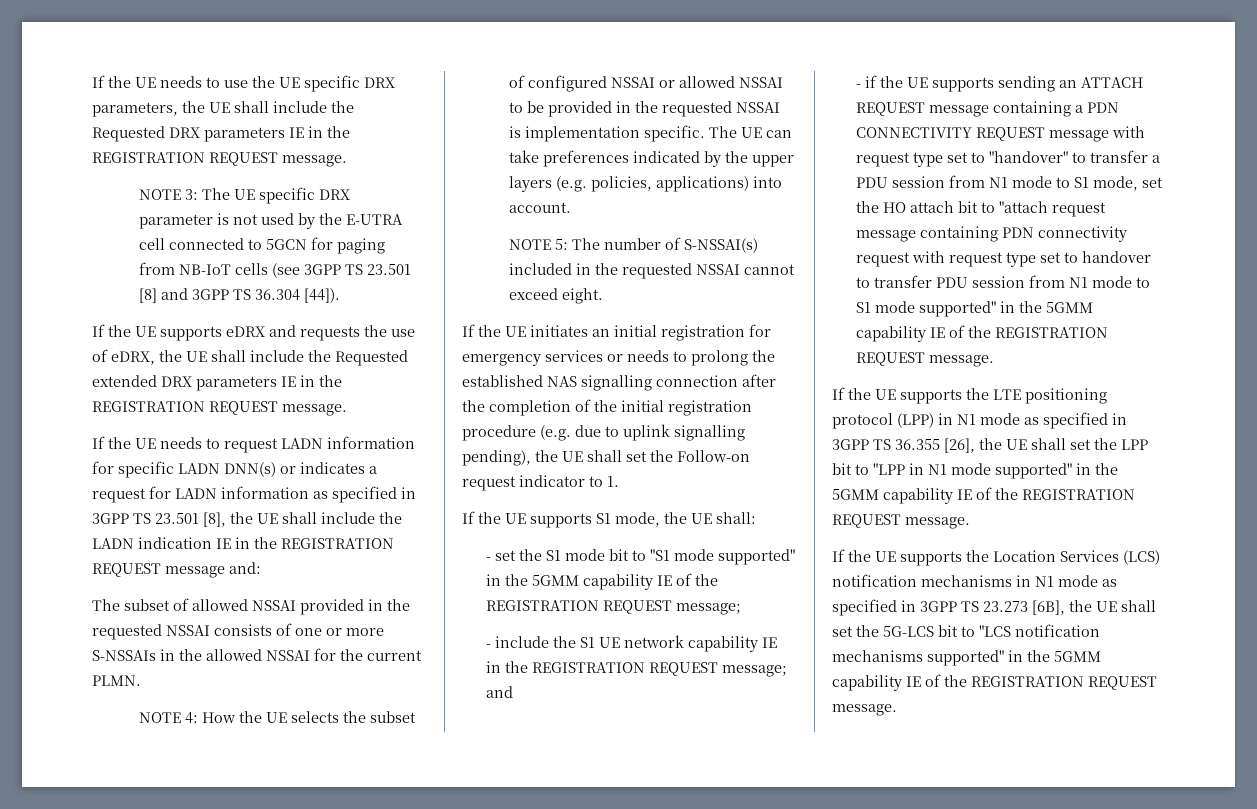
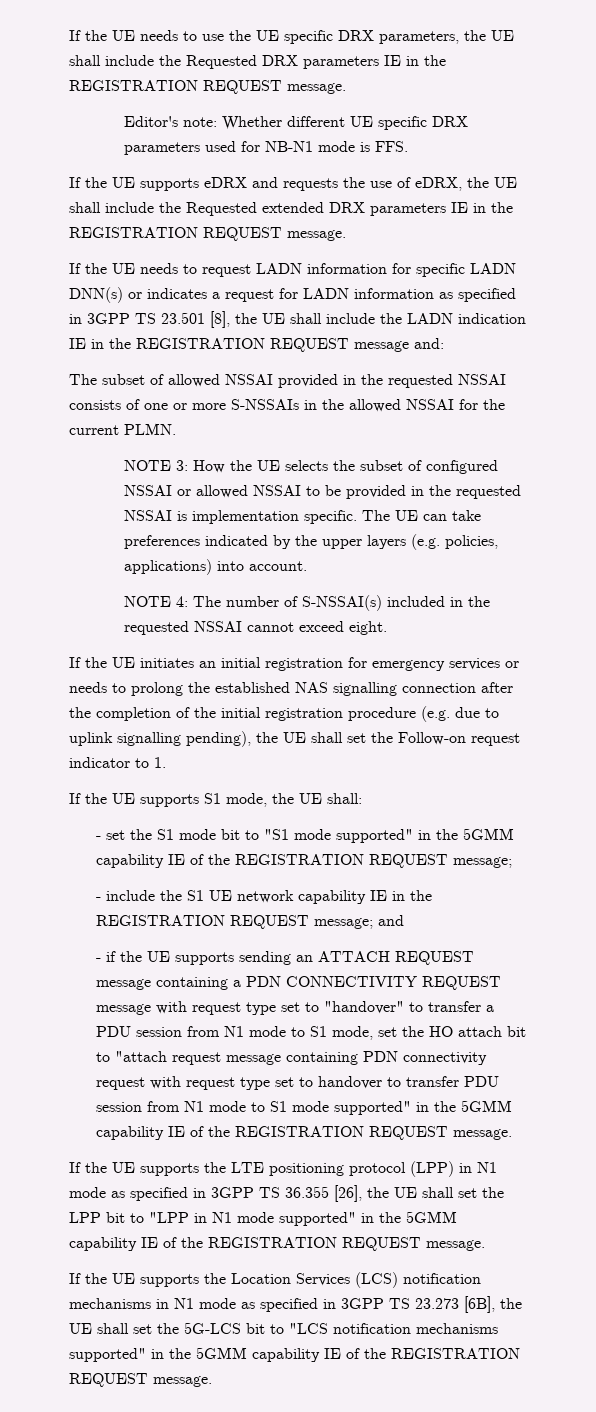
[139,187,351,204] [139,213,404,229] [139,237,386,254] [139,262,412,278] [139,288,341,303] NOTE 3: The UE specific DRX parameter is not used by the E-UTRA cell connected to 5GCN for paging from NB-IoT cells (see 3GPP TS 23.501 [8] and 3GPP TS 36.304 [44]). -> [123,116,468,130] [123,141,408,155] Editor's note: Whether different UE specific DRX parameters used for NB-N1 mode is FFS.
[185,712,199,724] 4: -> [175,460,188,471] 3:
[555,239,569,250] 5: -> [175,596,188,607] 4:

